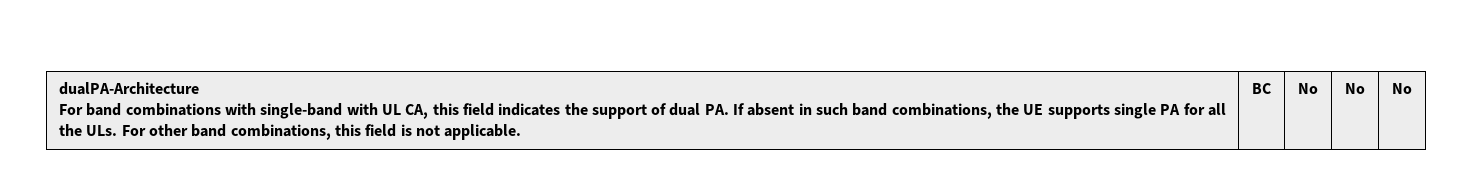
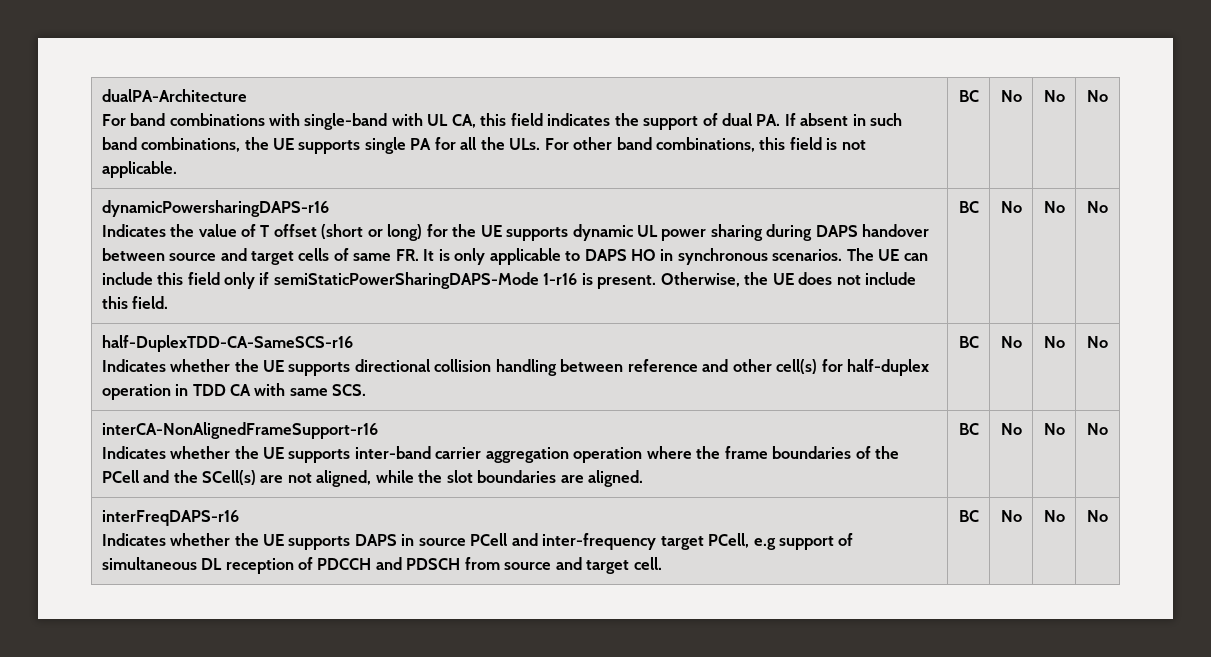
(1412, 88) none -> [101,200,329,217] [101,224,930,241] [101,248,928,265] [101,272,916,289] [101,296,169,309] [958,201,979,213] [1000,201,1022,213] [1043,201,1065,213] [1087,201,1108,213] [101,335,353,352] [101,359,929,376] [101,383,367,400] [958,336,979,348] [1000,336,1022,348] [1043,336,1065,348] [1087,336,1108,348] [101,422,378,439] [101,446,899,463] [101,470,644,487] [958,423,979,435] [1000,423,1022,435] [1043,423,1065,435] [1087,423,1108,435] [101,510,239,526] [101,533,854,550] [101,557,662,574] [958,510,979,522] [1000,510,1022,522] [1043,510,1065,522] [1087,510,1108,522] // dynamicPowersharingDAPS-r16 // Indicates the value of T offset (short or long) for the UE supports dynamic UL power sharing during DAPS handover between source and target cells of same FR. It is only applicable to DAPS HO in synchronous scenarios. The UE can include this field only if semiStaticPowerSharingDAPS-Mode 1-r16 is present. Otherwise, the UE does not include this field. | BC | No | No | No // half-DuplexTDD-CA-SameSCS-r16 // Indicates whether the UE supports directional collision handling between reference and other cell(s) for half-duplex operation in TDD CA with same SCS. | BC | No | No | No // interCA-NonAlignedFrameSupport-r16 // Indicates whether the UE supports inter-band carrier aggregation operation where the frame boundaries of the PCell and the SCell(s) are not aligned, while the slot boundaries are aligned. | BC | No | No | No // interFreqDAPS-r16 // Indicates whether the UE supports DAPS in source PCell and inter-frequency target PCell, e.g support of simultaneous DL reception of PDCCH and PDSCH from source and target cell. | BC | No | No | No

